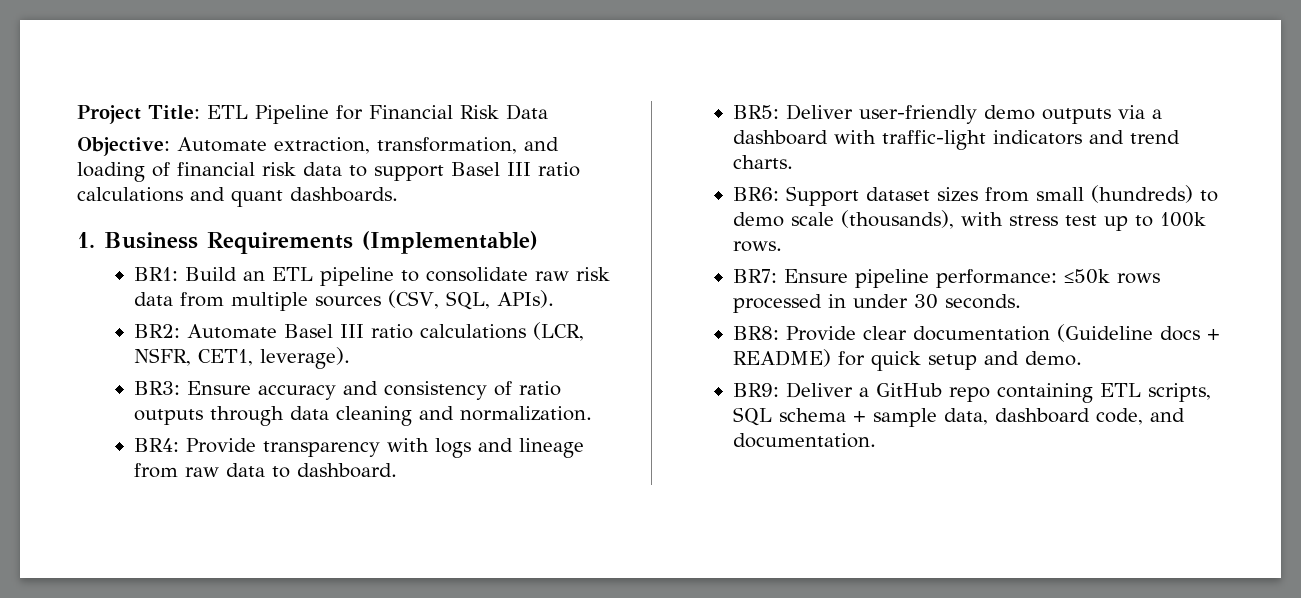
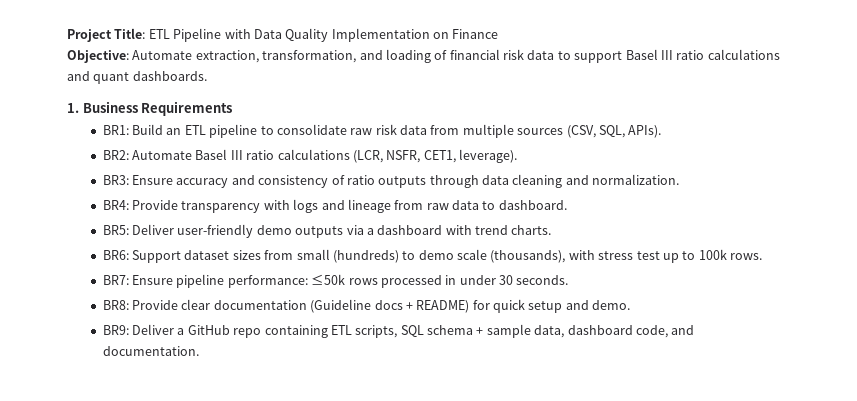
[336,104,548,120] for Financial Risk Data -> [224,28,499,42] with Data Quality Implementation on Finance
[362,231,538,254] (Implementable) -> (233, 108) none
[882,130,1125,150] traffic-light indicators and -> (472, 230) none

